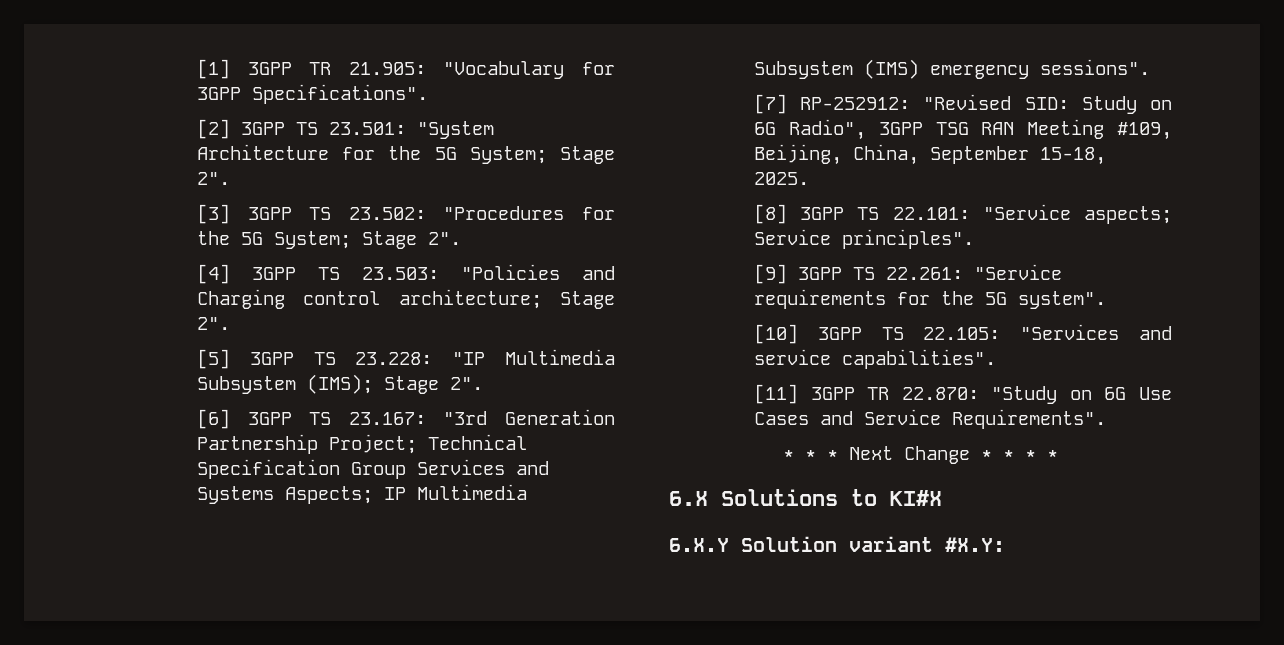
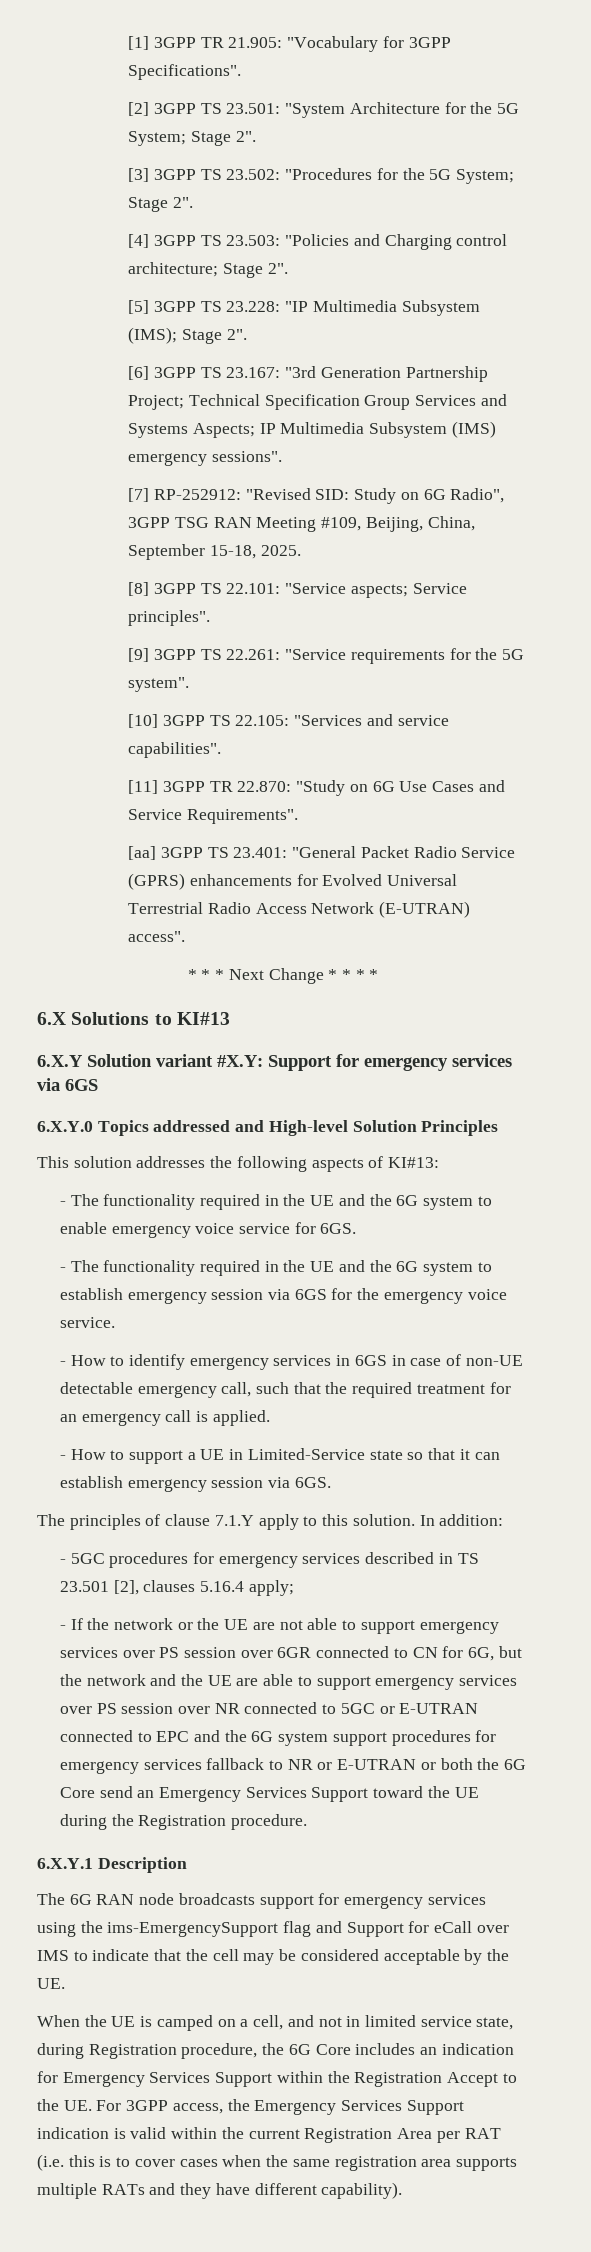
(1107, 419) none -> [128,846,516,860] [128,873,458,890] [128,901,471,918] [128,931,186,942] // [aa] 3GPP TS 23.401: "General Packet Radio Service (GPRS) enhancements for Evolved Universal Terrestrial Radio Access Network (E-UTRAN) access".
[890,490,942,506] KI#X -> [176,1012,230,1025] KI#13
(1005, 544) none -> [268,1054,512,1071] [37,1078,98,1091] [37,1120,499,1136] [37,1156,440,1172] [59,1194,492,1210] [59,1222,357,1238] [59,1260,492,1276] [59,1288,507,1304] [59,1317,115,1328] [59,1354,523,1370] [59,1382,511,1398] [59,1410,270,1426] [59,1448,500,1464] [59,1476,331,1492] [37,1514,504,1530] [59,1552,479,1568] [59,1580,294,1596] [59,1618,499,1634] [59,1646,522,1661] [59,1674,518,1690] [59,1702,479,1714] [59,1730,497,1746] [59,1758,527,1774] [59,1786,479,1802] [59,1814,307,1830] [37,1857,187,1873] [37,1893,486,1909] [37,1921,509,1937] [37,1949,509,1965] [37,1978,65,1989] [37,2015,514,2031] [37,2043,514,2059] [37,2071,517,2087] [37,2099,464,2115] [37,2127,501,2143] [37,2154,517,2171] [37,2182,403,2199] Support for emergency services via 6GS // 6.X.Y.0 Topics addressed and High-level Solution Principles // This solution addresses the following aspects of KI#13: // - The functionality required in the UE and the 6G system to enable emergency voice service for 6GS. // - The functionality required in the UE and the 6G system to establish emergency session via 6GS for the emergency voice service. // - How to identify emergency services in 6GS in case of non-UE detectable emergency call, such that the required treatment for an emergency call is applied. // - How to support a UE in Limited-Service state so that it can establish emergency session via 6GS. // The principles of clause 7.1.Y apply to this solution. In addition: // - 5GC procedures for emergency services described in TS 23.501 [2], clauses 5.16.4 apply; // - If the network or the UE are not able to support emergency services over PS session over 6GR connected to CN for 6G, but the network and the UE are able to support emergency services over PS session over NR connected to 5GC or E-UTRAN connected to EPC and the 6G system support procedures for emergency services fallback to NR or E-UTRAN or both the 6G Core send an Emergency Services Support toward the UE during the Registration procedure. // 6.X.Y.1 Description // The 6G RAN node broadcasts support for emergency services using the ims-EmergencySupport flag and Support for eCall over IMS to indicate that the cell may be considered acceptable by the UE. // When the UE is camped on a cell, and not in limited service state, during Registration procedure, the 6G Core includes an indication for Emergency Services Support within the Registration Accept to the UE. For 3GPP access, the Emergency Services Support indication is valid within the current Registration Area per RAT (i.e. this is to cover cases when the same registration area supports multiple RATs and they have different capability).

